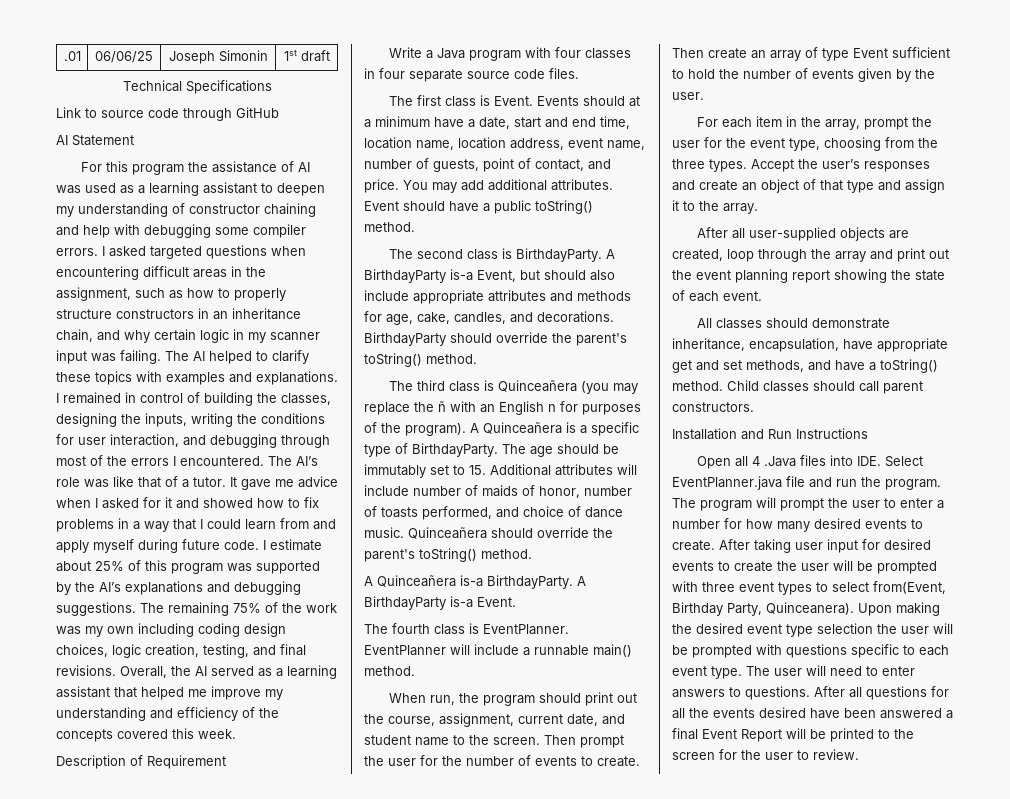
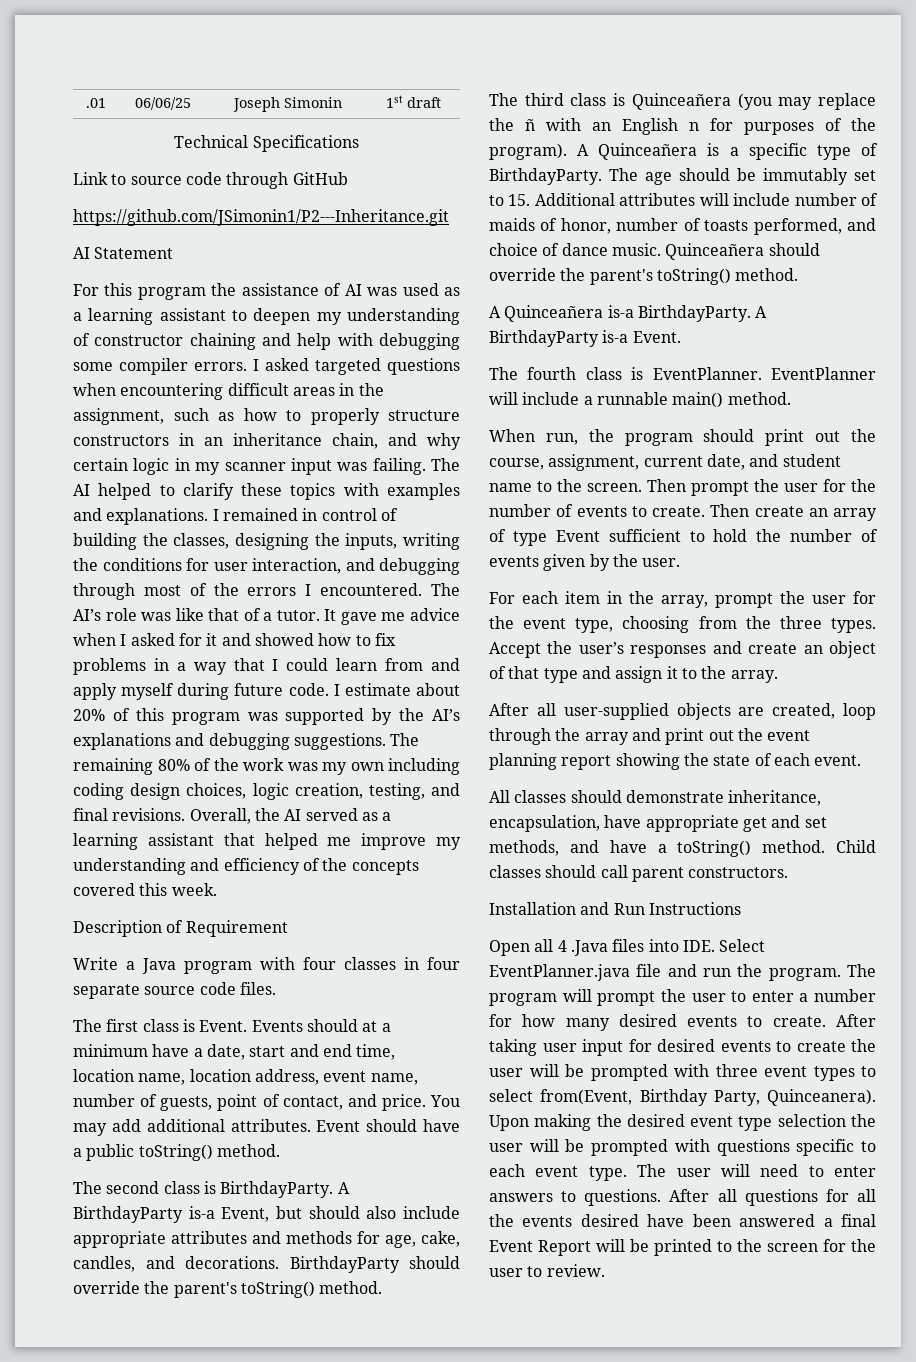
(279, 112) none -> [73,209,449,226] // https://github.com/JSimonin1/P2---Inheritance.git
[95,561,124,571] 25% -> [73,709,105,721] 20%
[233,603,261,613] 75% -> [157,759,190,771] 80%

